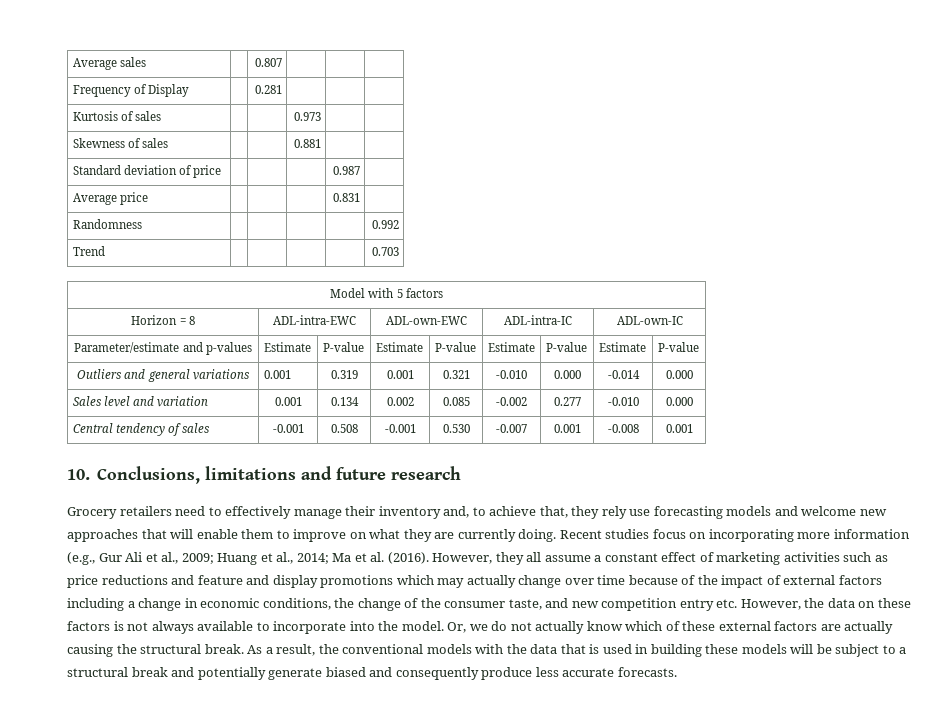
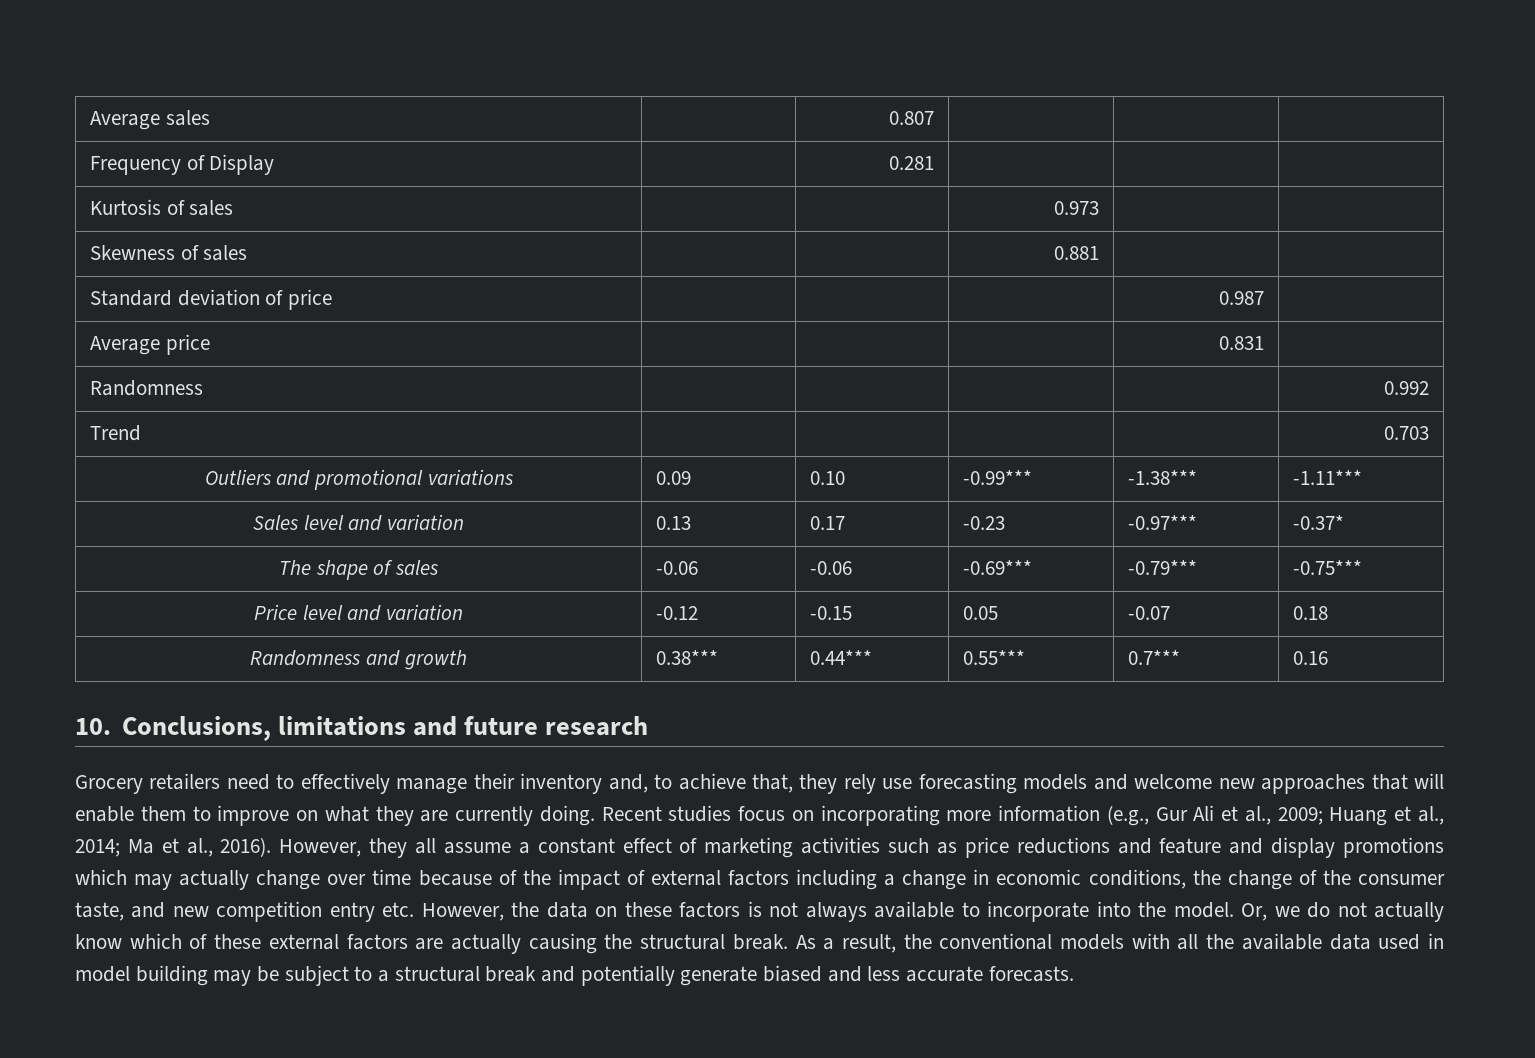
[330,288,443,298] [131,315,195,325] [273,315,356,325] [386,316,467,325] [504,315,572,325] [616,316,683,325] [74,342,252,355] [263,342,311,352] [322,342,364,352] [375,342,423,352] [434,342,476,352] [487,342,535,352] [545,342,587,352] [598,342,646,352] [657,342,699,352] // Model with 5 factors // Horizon = 8 | ADL-intra-EWC | ADL-own-EWC | ADL-intra-IC | ADL-own-IC // Parameter/estimate and p-values | Estimate | P-value | Estimate | P-value | Estimate | P-value | Estimate | P-value -> (1429, 433) none
[147,369,190,382] general -> [313,469,423,490] promotional
[263,370,291,379] [330,370,358,379] [386,370,414,379] [442,370,470,379] [496,370,527,379] [553,370,581,379] [607,370,640,379] [665,370,693,379] [72,396,208,407] [274,397,302,406] [330,397,359,406] [386,397,414,406] [442,397,470,406] [496,397,527,406] [553,397,581,406] [607,397,639,406] [665,397,693,406] [72,423,210,436] [272,424,304,433] [330,424,358,433] [384,424,416,433] [442,424,470,433] [496,424,527,433] [553,424,581,433] [607,424,639,433] [665,424,693,433] 0.001 | 0.319 | 0.001 | 0.321 | -0.010 | 0.000 | -0.014 | 0.000 // Sales level and variation | 0.001 | 0.134 | 0.002 | 0.085 | -0.002 | 0.277 | -0.010 | 0.000 // Central tendency of sales | -0.001 | 0.508 | -0.001 | 0.530 | -0.007 | 0.001 | -0.008 | 0.001 -> [656,471,692,485] [810,471,846,485] [963,470,1033,485] [1128,470,1198,485] [1293,470,1363,485] [252,514,465,531] [656,516,692,530] [810,516,846,530] [963,516,1006,530] [1128,515,1198,530] [1293,515,1345,530] [278,560,439,580] [656,561,699,575] [810,561,853,575] [963,560,1033,575] [1128,560,1198,575] [1293,560,1363,575] [253,604,464,621] [656,606,699,620] [810,606,853,620] [963,606,999,620] [1128,606,1171,620] [1293,606,1329,620] [250,650,467,670] [656,650,719,665] [810,650,873,665] [963,650,1026,665] [1128,650,1181,665] [1293,651,1329,665] 0.09 | 0.10 | -0.99*** | -1.38*** | -1.11*** // Sales level and variation | 0.13 | 0.17 | -0.23 | -0.97*** | -0.37* // The shape of sales | -0.06 | -0.06 | -0.69*** | -0.79*** | -0.75*** // Price level and variation | -0.12 | -0.15 | 0.05 | -0.07 | 0.18 // Randomness and growth | 0.38*** | 0.44*** | 0.55*** | 0.7*** | 0.16
[370,552,429,564] al. (2016). -> [186,837,272,857] al., 2016).
[506,644,814,657] the data that is used in building these models will -> [1177,933,1444,950] [75,965,252,986] all the available data used in model building may
[395,667,533,680] consequently produce -> (862, 974) none

